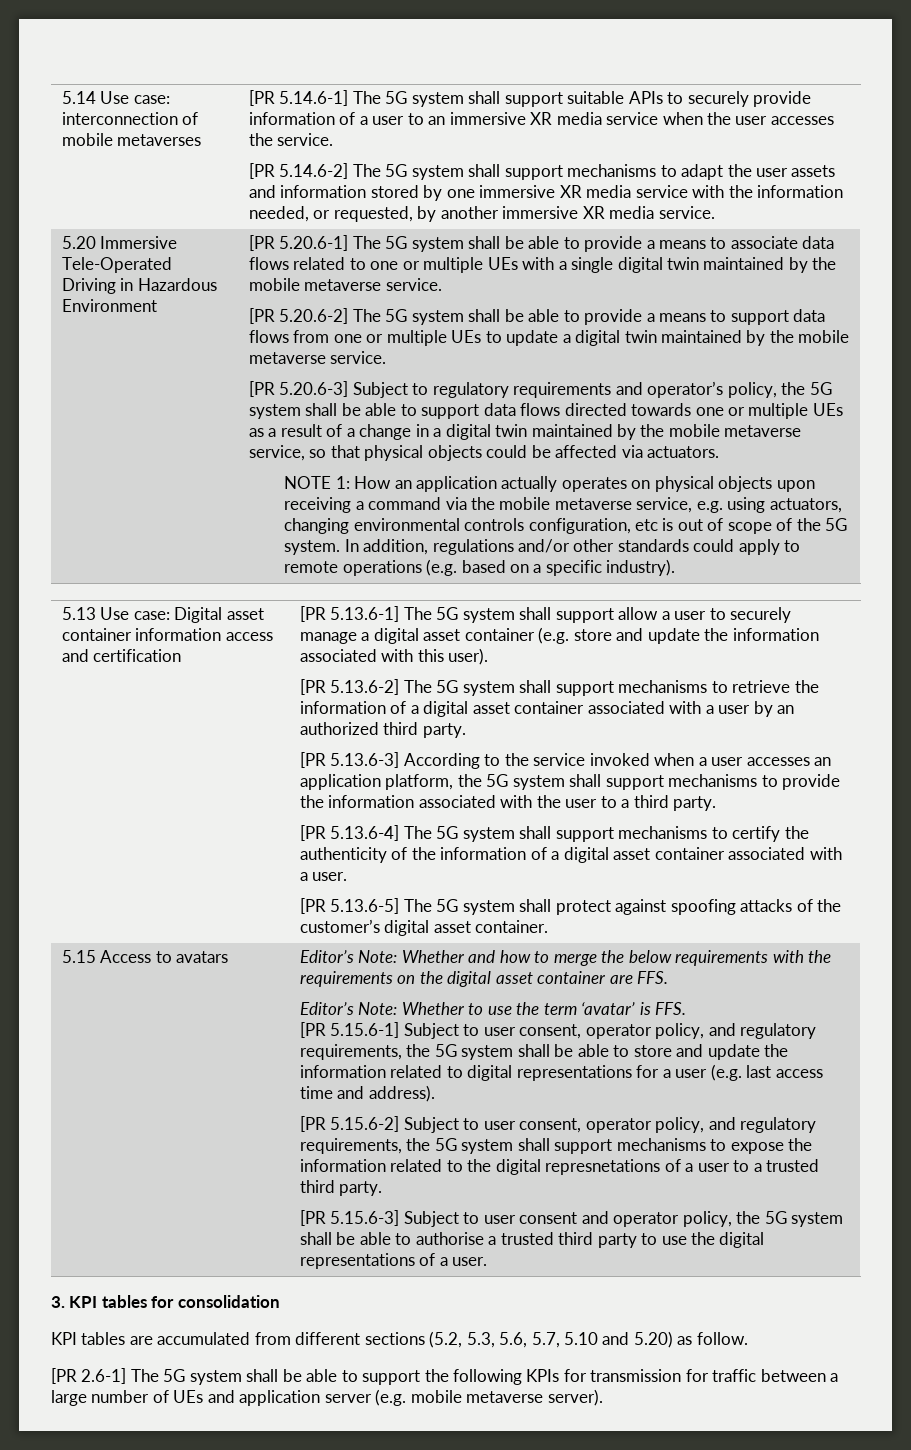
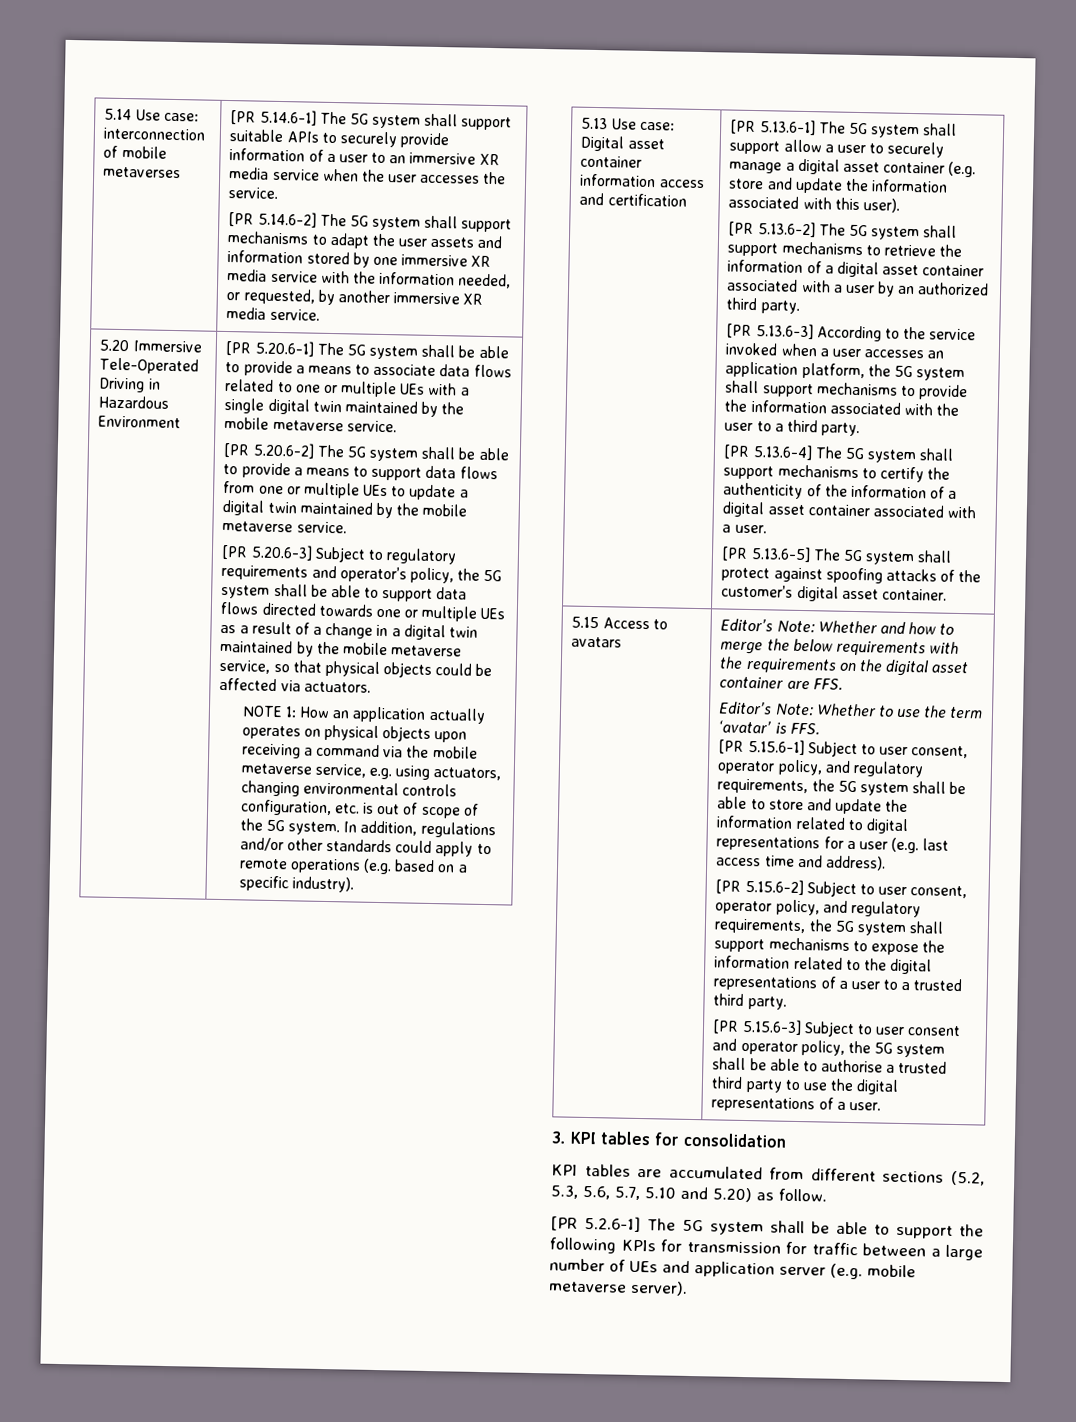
[634,519,658,531] etc -> [334,803,360,814] etc.
[545,1159,661,1175] represnetations -> [713,975,818,992] representations
[81,1368,127,1384] 2.6-1] -> [584,1215,641,1233] 5.2.6-1]

